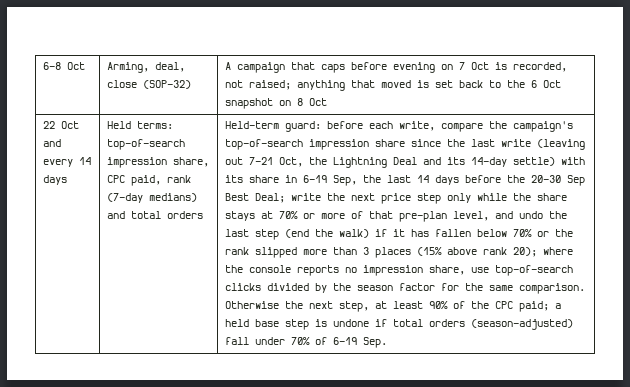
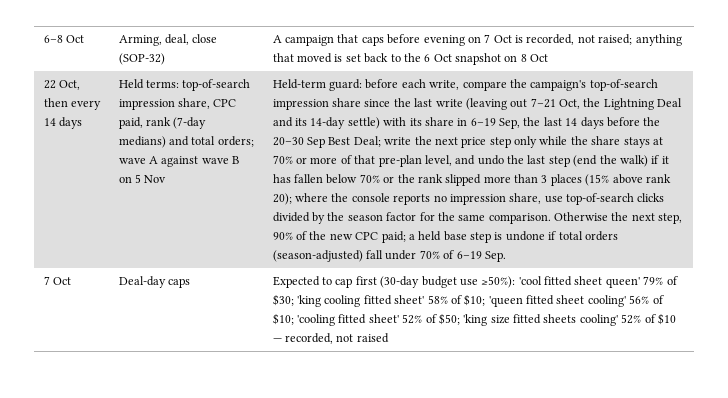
[60,121,79,129] [42,139,61,147] Oct and -> [59,80,81,90] [43,98,68,107] Oct, then
[166,211,203,219] orders -> [217,136,254,147] [118,156,240,167] [118,174,167,183] orders; wave A against wave B on 5 Nov
[374,301,423,309] at least -> (683, 218) none
(489, 305) none -> [329,233,353,240] new
(387, 342) none -> [43,276,72,285] [118,276,191,288] [272,276,678,288] [272,294,664,307] [272,313,676,326] [272,333,389,344] // 7 Oct | Deal-day caps | Expected to cap first (30-day budget use ≥50%): 'cool fitted sheet queen' 79% of $30; 'king cooling fitted sheet' 58% of $10; 'queen fitted sheet cooling' 56% of $10; 'cooling fitted sheet' 52% of $50; 'king size fitted sheets cooling' 52% of $10 — recorded, not raised

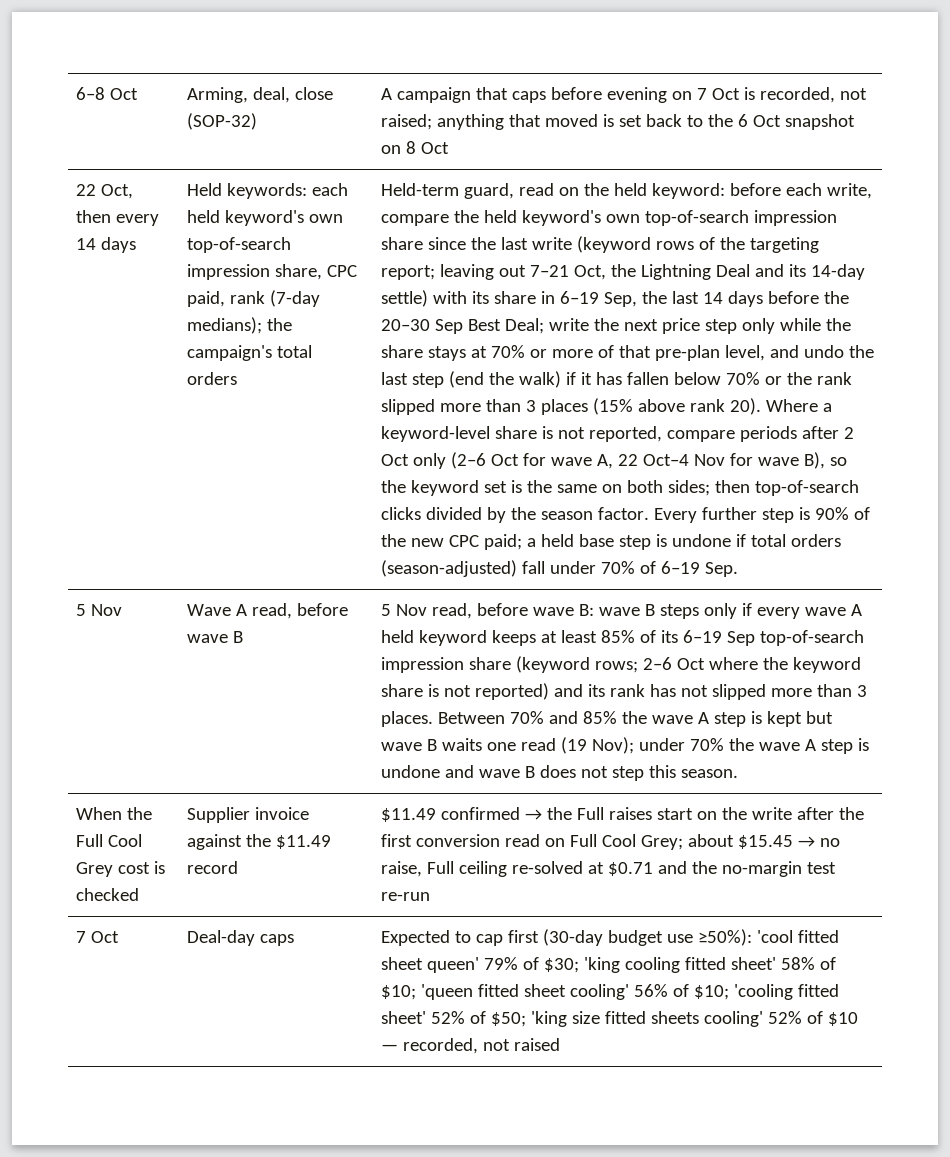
[146,80,180,88] terms: -> [226,183,348,199] [186,210,343,226] keywords: each held keyword's own
[118,136,254,148] [118,156,240,167] [118,174,167,183] [272,79,363,91] medians) and total orders; wave A against wave B on 5 Nov | Held-term guard: -> [186,317,292,334] [186,345,312,361] [186,372,237,385] [380,183,725,199] medians); the campaign's total orders | Held-term guard, read on the held keyword:
[530,80,587,91] campaign's -> [483,210,640,226] held keyword's own
[465,98,507,110] (leaving -> [576,236,819,253] [380,264,494,280] (keyword rows of the targeting report; leaving
[272,193,563,205] 20); where the console reports no impression share, use -> [729,398,832,415] [380,426,854,442] [380,452,847,469] [380,480,750,496] 20). Where a keyword-level share is not reported, compare periods after 2 Oct only (2–6 Oct for wave A, 22 Oct–4 Nov for wave B), so the keyword set is the same on both sides; then
[386,212,683,224] factor for the same comparison. Otherwise the next step, -> [597,507,810,523] factor. Every further step is
(506, 256) none -> [75,604,122,616] [186,603,348,619] [186,631,243,643] [380,603,862,619] [380,630,864,646] [380,656,861,673] [380,683,867,700] [380,711,833,727] [380,737,869,754] [380,765,738,781] [75,807,152,820] [75,834,142,847] [75,861,165,877] [75,888,139,901] [186,807,309,823] [186,834,331,850] [186,861,238,874] [380,807,864,822] [380,834,840,850] [380,861,836,877] [380,892,430,901] // 5 Nov | Wave A read, before wave B | 5 Nov read, before wave B: wave B steps only if every wave A held keyword keeps at least 85% of its 6–19 Sep top-of-search impression share (keyword rows; 2–6 Oct where the keyword share is not reported) and its rank has not slipped more than 3 places. Between 70% and 85% the wave A step is kept but wave B waits one read (19 Nov); under 70% the wave A step is undone and wave B does not step this season. // When the Full Cool Grey cost is checked | Supplier invoice against the $11.49 record | $11.49 confirmed → the Full raises start on the write after the first conversion read on Full Cool Grey; about $15.45 → no raise, Full ceiling re-solved at $0.71 and the no-margin test re-run

